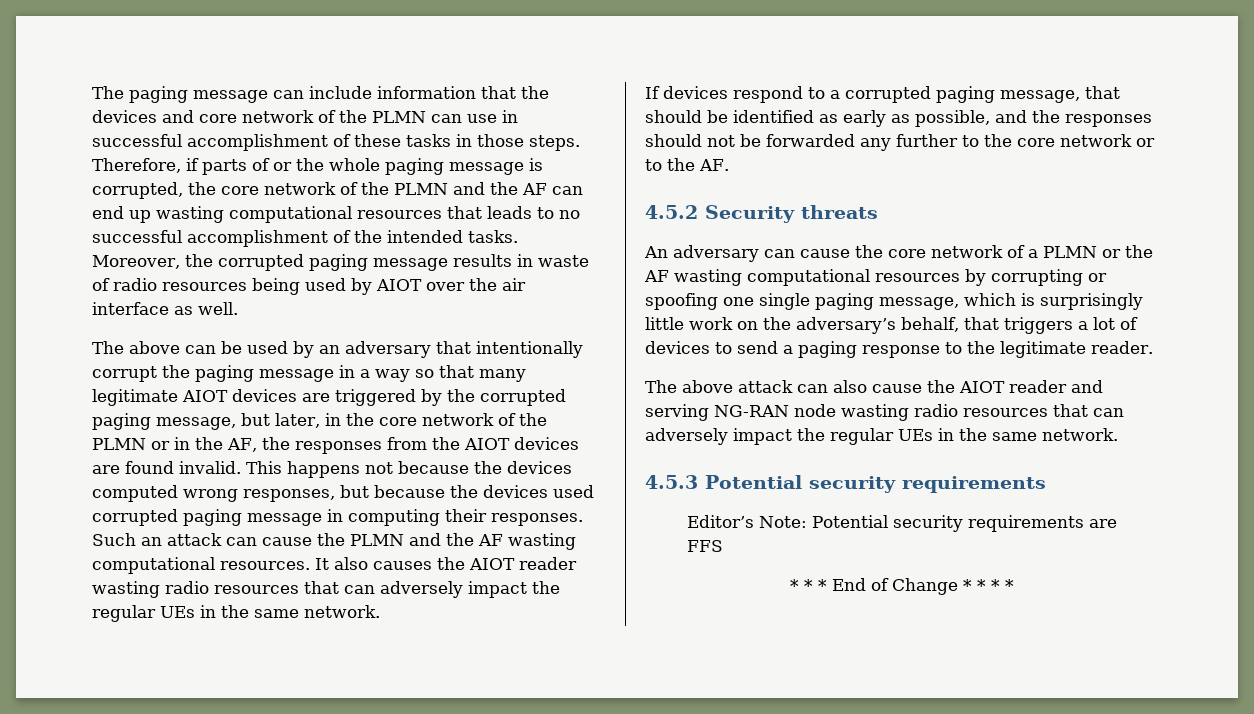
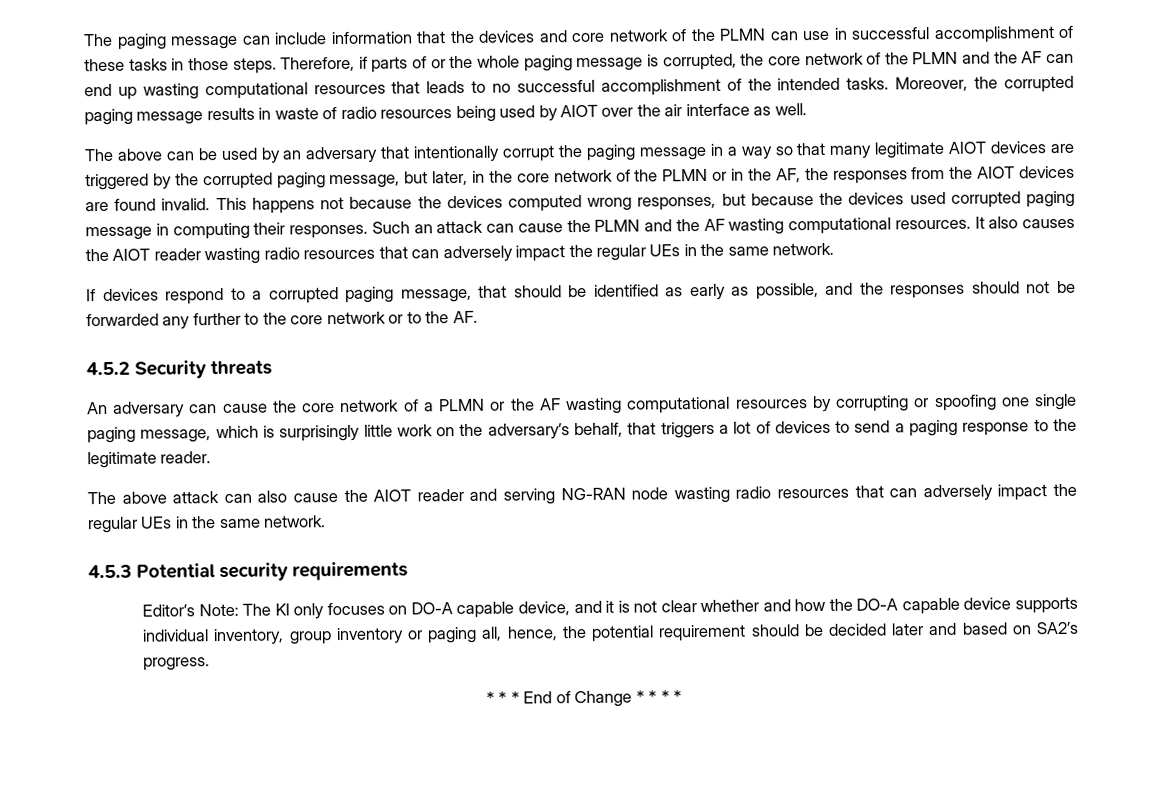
[812,515,1118,532] [687,540,724,552] Potential security requirements are FFS -> [242,596,1079,620] [142,621,1079,646] [143,657,211,671] The KI only focuses on DO-A capable device, and it is not clear whether and how the DO-A capable device supports individual inventory, group inventory or paging all, hence, the potential requirement should be decided later and based on SA2’s progress.

